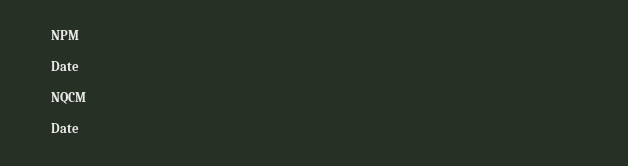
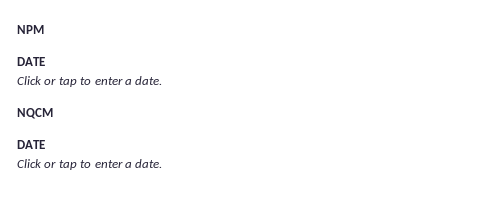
[51,61,79,71] [51,92,86,104] [51,123,79,133] Date // NQCM // Date -> [17,57,45,66] [17,76,163,87] [17,108,53,119] [17,140,45,149] [17,159,163,170] DATE // Click or tap to enter a date. // NQCM // DATE // Click or tap to enter a date.

